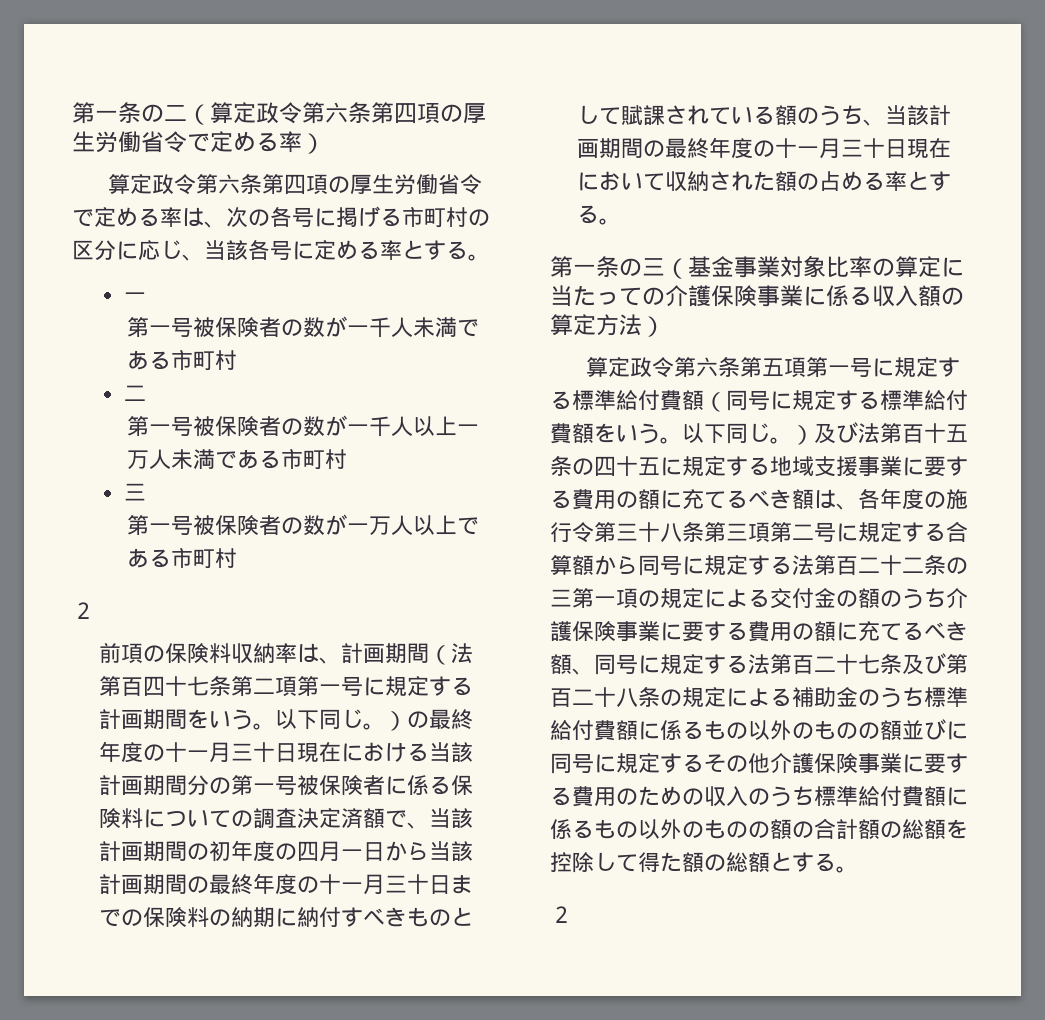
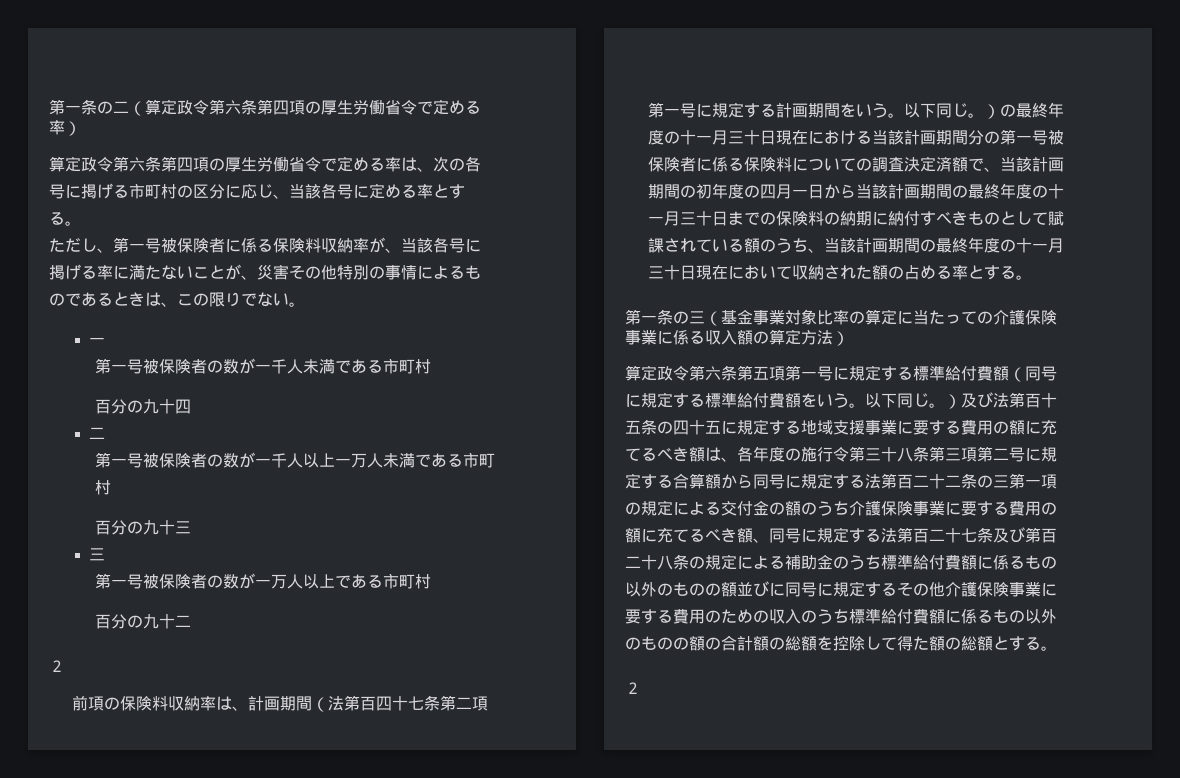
(490, 257) none -> [49,237,481,253] [49,264,481,280] [49,292,305,307] // ただし、第一号被保険者に係る保険料収納率が、当該各号に掲げる率に満たないことが、災害その他特別の事情によるものであるときは、この限りでない。
(237, 360) none -> [94,399,191,414] // 百分の九十四
(347, 459) none -> [94,520,191,535] // 百分の九十三
(237, 558) none -> [94,614,191,629] // 百分の九十二

